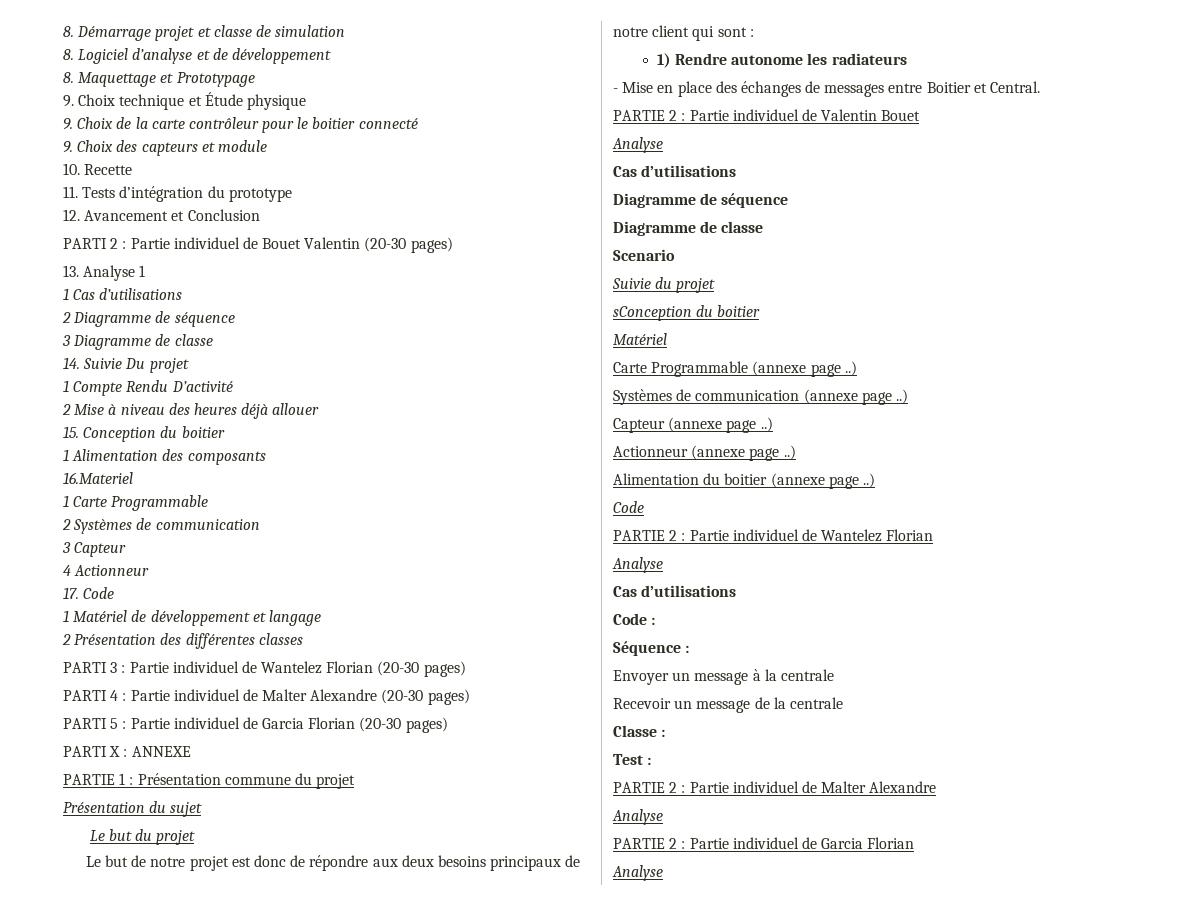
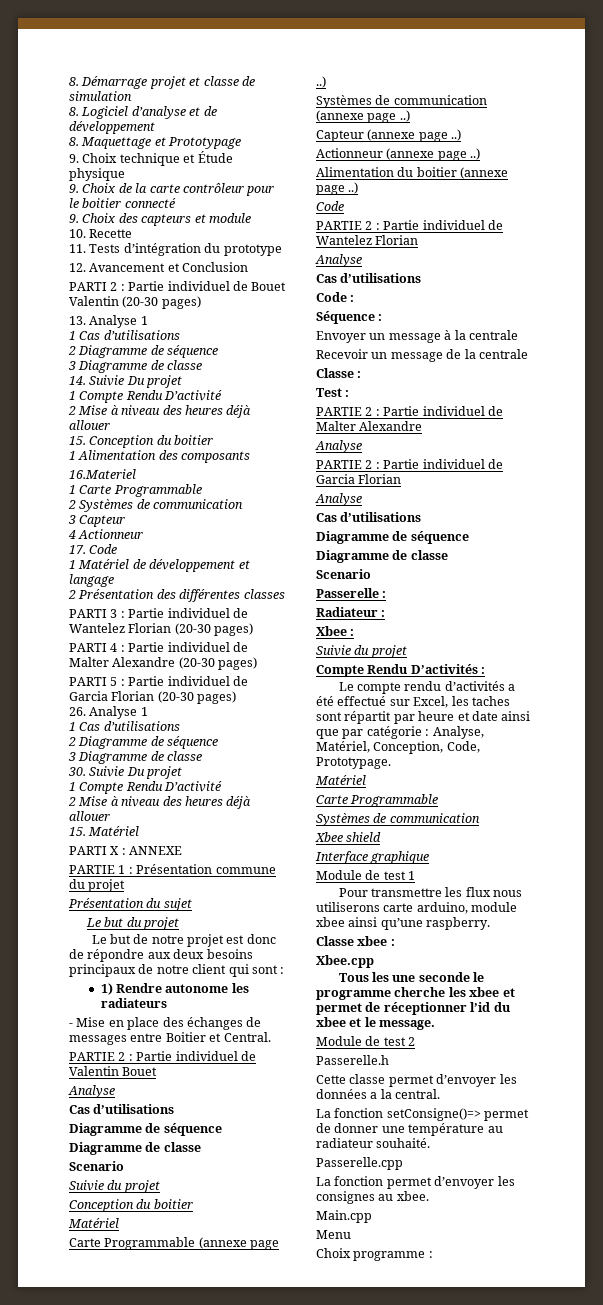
(448, 725) none -> [69,706,148,719] [69,721,180,731] [68,736,219,749] [68,751,203,764] [68,766,183,779] [69,781,223,794] [68,796,252,809] [69,811,110,821] [69,826,140,836] // 26. Analyse 1 // 1 Cas d’utilisations // 2 Diagramme de séquence // 3 Diagramme de classe // 30. Suivie Du projet // 1 Compte Rendu D’activité // 2 Mise à niveau des heures déjà allouer // 15. Matériel
[613,306,692,321] sConception -> [69,1199,134,1212] Conception
(663, 873) none -> [316,512,422,522] [316,531,469,544] [316,550,448,563] [316,569,371,579] [316,588,387,598] [316,607,386,617] [316,626,355,636] [316,645,407,658] [316,664,486,677] [338,681,516,694] [316,696,510,708] [316,711,531,724] [316,726,484,739] [316,741,480,754] [316,757,391,769] [315,775,366,785] [316,794,439,807] [316,813,480,826] [315,832,382,842] [315,851,430,864] [316,870,416,880] [338,887,523,897] [316,902,518,914] [316,917,491,930] [316,936,395,946] [316,955,374,968] [338,972,485,982] [316,987,515,1000] [316,1002,511,1015] [316,1017,436,1030] [316,1036,416,1046] [316,1055,389,1065] [316,1074,517,1087] [316,1089,441,1099] [316,1108,530,1121] [316,1123,503,1136] [316,1138,431,1148] [316,1157,403,1170] [316,1176,515,1189] [316,1191,429,1204] [316,1210,372,1223] [316,1230,351,1239] [316,1248,433,1261] // Cas d’utilisations // Diagramme de séquence // Diagramme de classe // Scenario // Passerelle : // Radiateur : // Xbee : // Suivie du projet // Compte Rendu D’activités : // Le compte rendu d’activités a été effectué sur Excel, les taches sont répartit par heure et date ainsi que par catégorie : Analyse, Matériel, Conception, Code, Prototypage. // Matériel // Carte Programmable // Systèmes de communication // Xbee shield // Interface graphique // Module de test 1 // Pour transmettre les flux nous utiliserons carte arduino, module xbee ainsi qu’une raspberry. // Classe xbee : // Xbee.cpp // Tous les une seconde le programme cherche les xbee et permet de réceptionner l’id du xbee et le message. // Module de test 2 // Passerelle.h // Cette classe permet d’envoyer les données a la central. // La fonction setConsigne()=> permet de donner une température au radiateur souhaité. // Passerelle.cpp // La fonction permet d’envoyer les consignes au xbee. // Main.cpp // Menu // Choix programme :

